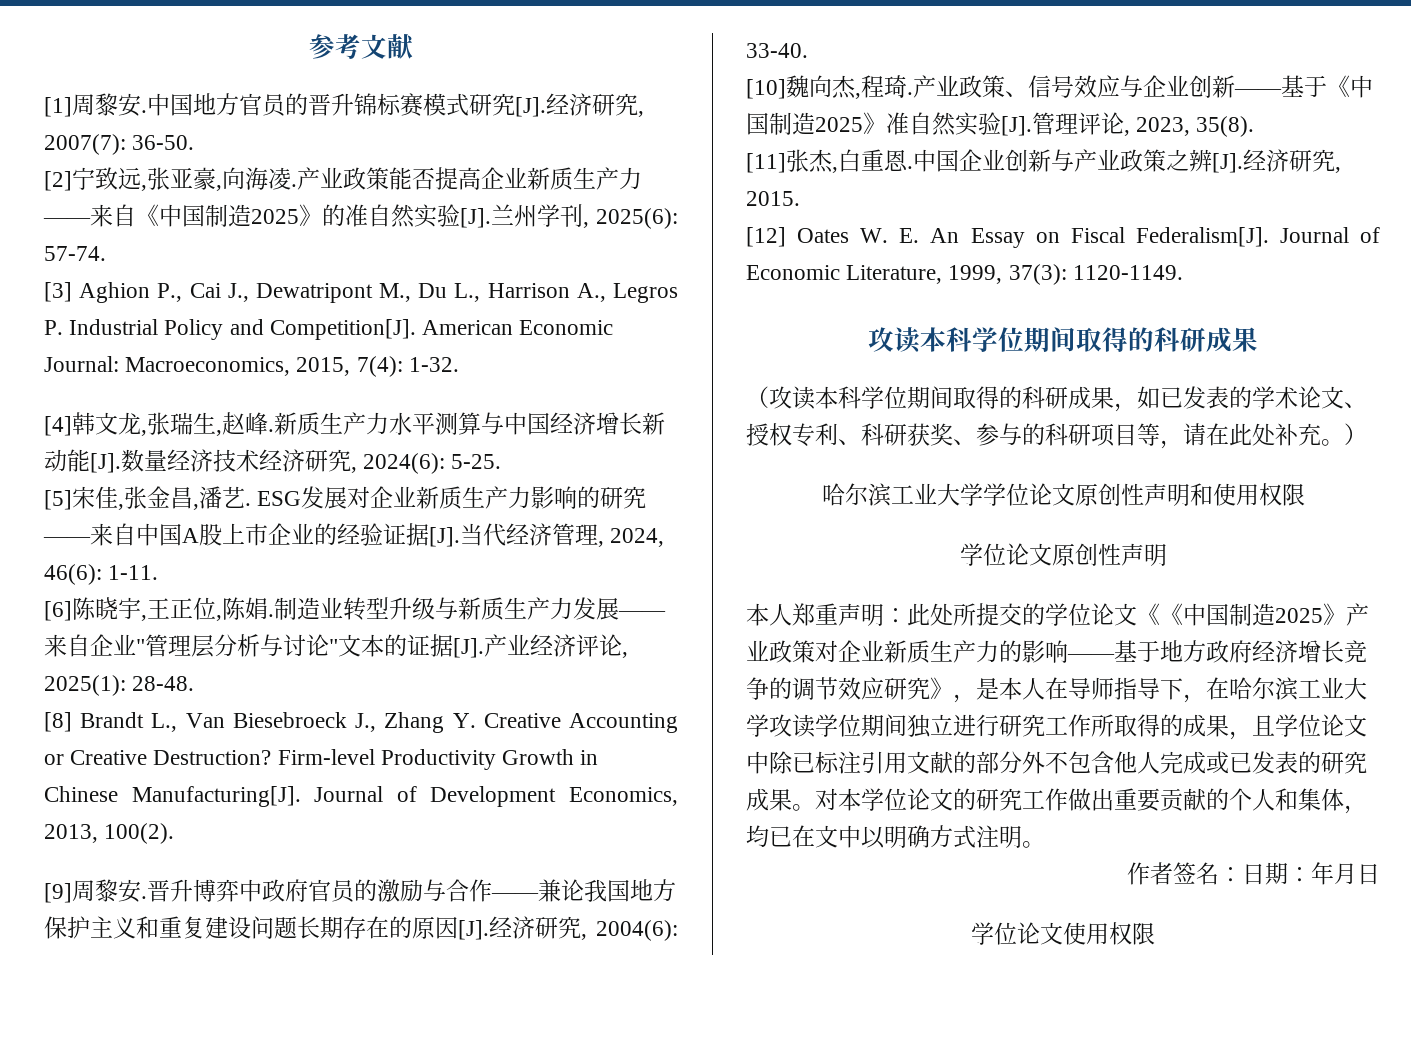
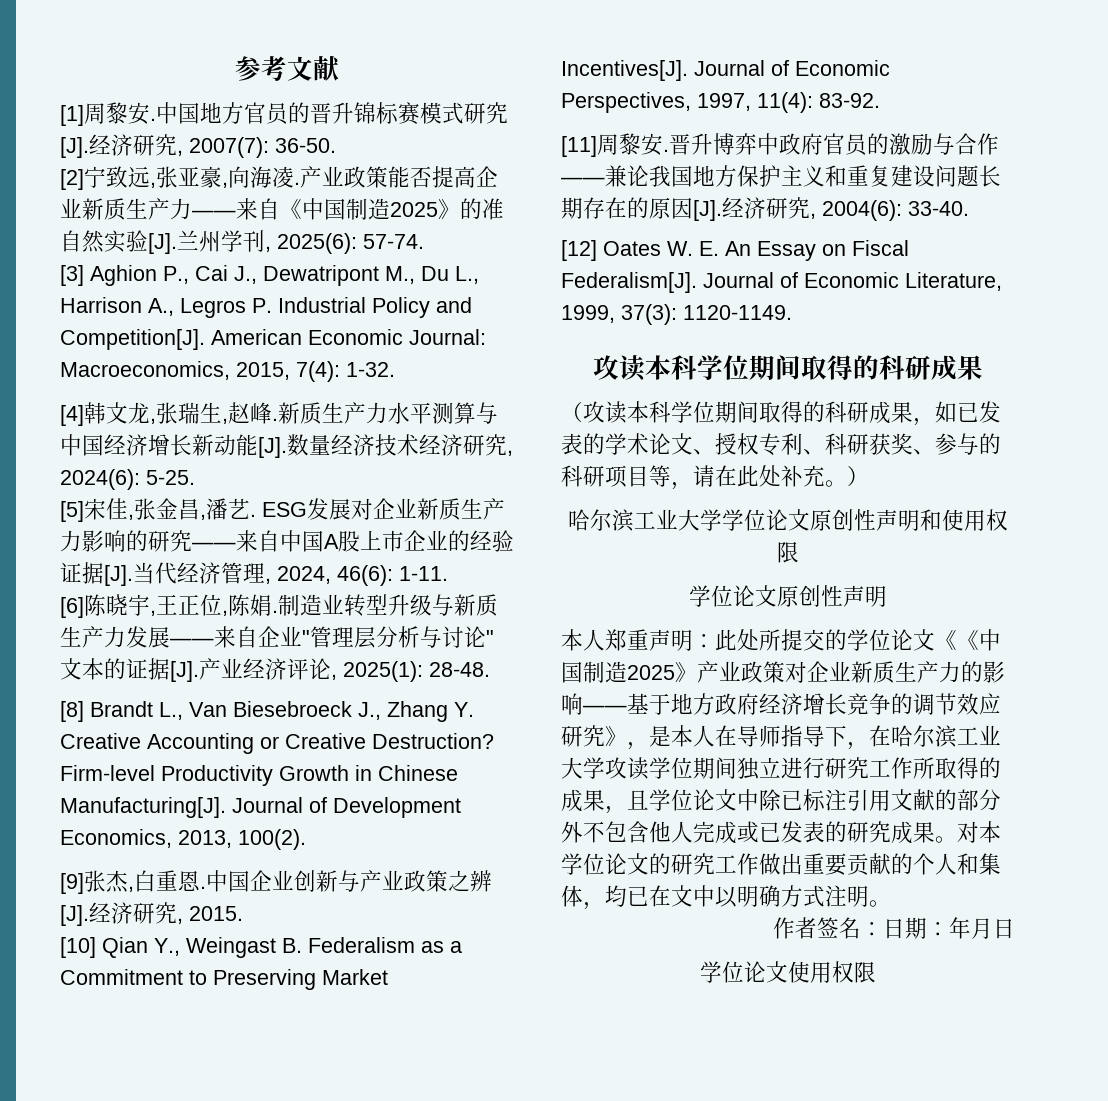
(72, 893) none -> [84,870,492,893] [60,902,243,926] [60,937,462,958] [60,969,388,990] [561,60,890,81] [561,92,880,113] [561,136,597,157] 张杰,白重恩.中国企业创新与产业政策之辨[J].经济研究, 2015. // [10] Qian Y., Weingast B. Federalism as a Commitment to Preserving Market Incentives[J]. Journal of Economic Perspectives, 1997, 11(4): 83-92. // [11]
[746,75,1373,99] [746,112,1255,137] [746,149,1341,173] [746,191,800,206] // [10]魏向杰,程琦.产业政策、信号效应与企业创新——基于《中国制造2025》准自然实验[J].管理评论, 2023, 35(8). // [11]张杰,白重恩.中国企业创新与产业政策之辨[J].经济研究, 2015. -> (969, 208) none

